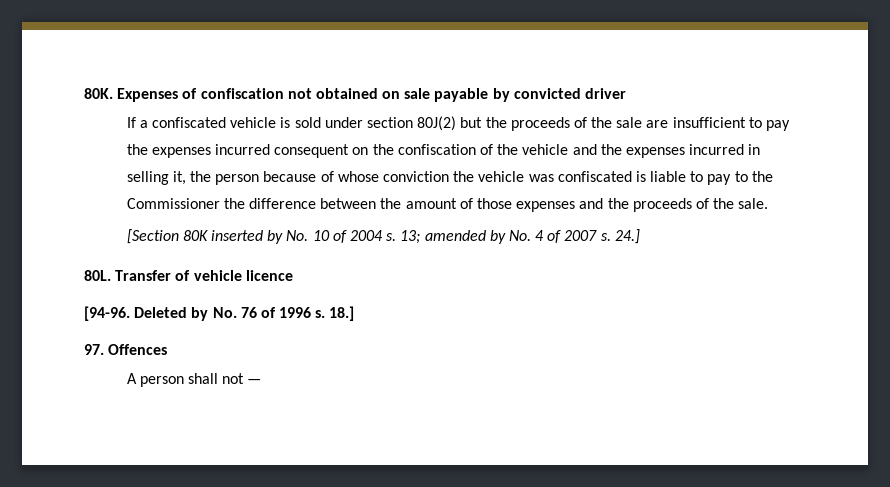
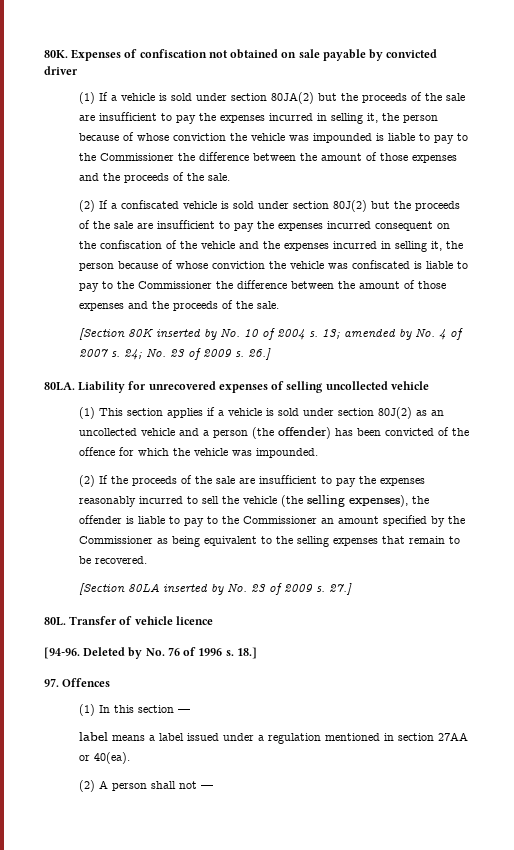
(627, 93) none -> [78,92,465,104] [78,112,438,124] [78,132,468,144] [78,152,457,163] [78,172,230,183] [78,200,95,212] (1) If a vehicle is sold under section 80JA(2) but the proceeds of the sale are insufficient to pay the expenses incurred in selling it, the person because of whose conviction the vehicle was impounded is liable to pay to the Commissioner the difference between the amount of those expenses and the proceeds of the sale. // (2)
[614,229,640,244] 24.] -> [123,348,271,360] [44,381,429,393] [78,407,444,419] [78,427,469,439] [78,447,318,458] [78,475,425,487] [78,495,429,507] [78,515,465,527] [78,536,460,547] [78,556,147,564] [78,583,352,595] 24; No. 23 of 2009 s. 26.] // 80LA. Liability for unrecovered expenses of selling uncollected vehicle // (1) This section applies if a vehicle is sold under section 80J(2) as an uncollected vehicle and a person (the offender) has been convicted of the offence for which the vehicle was impounded. // (2) If the proceeds of the sale are insufficient to pay the expenses reasonably incurred to sell the vehicle (the selling expenses), the offender is liable to pay to the Commissioner an amount specified by the Commissioner as being equivalent to the selling expenses that remain to be recovered. // [Section 80LA inserted by No. 23 of 2009 s. 27.]
(168, 349) none -> [78,704,190,716] [78,732,468,744] [78,752,130,764] [78,780,95,792] (1) In this section — // label means a label issued under a regulation mentioned in section 27AA or 40(ea). // (2)

